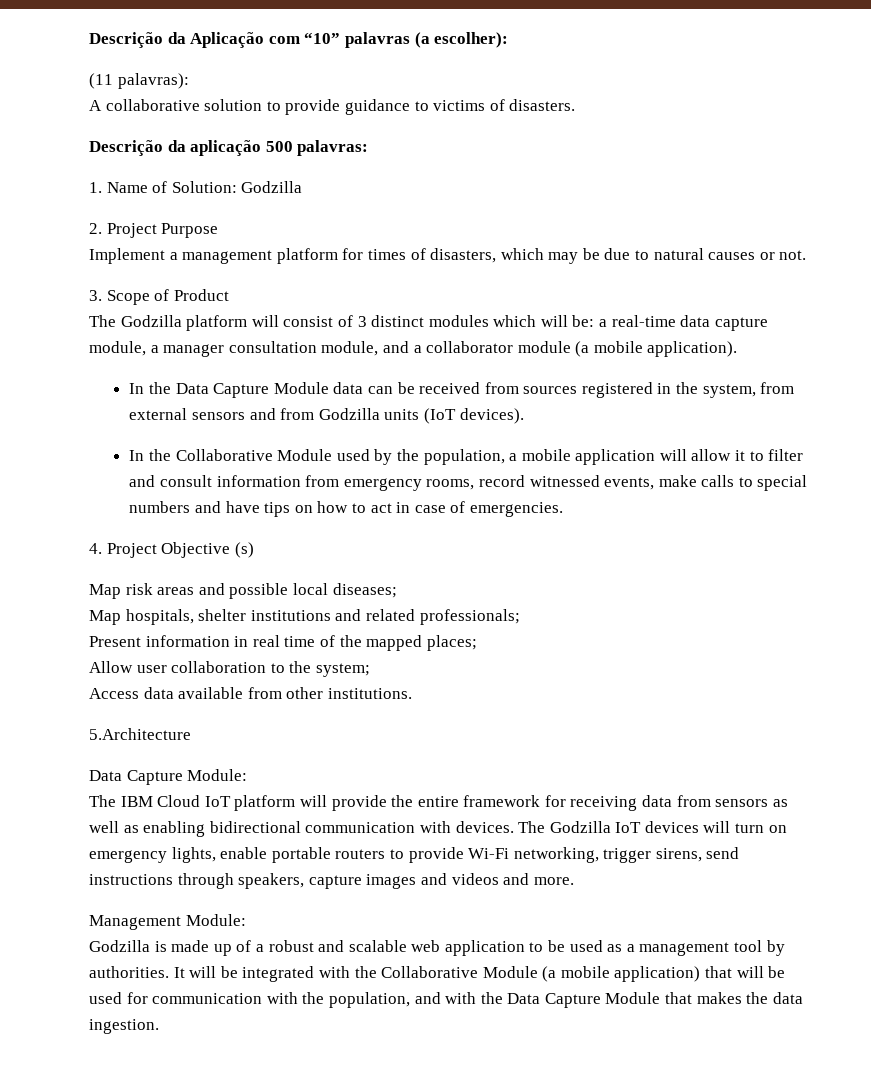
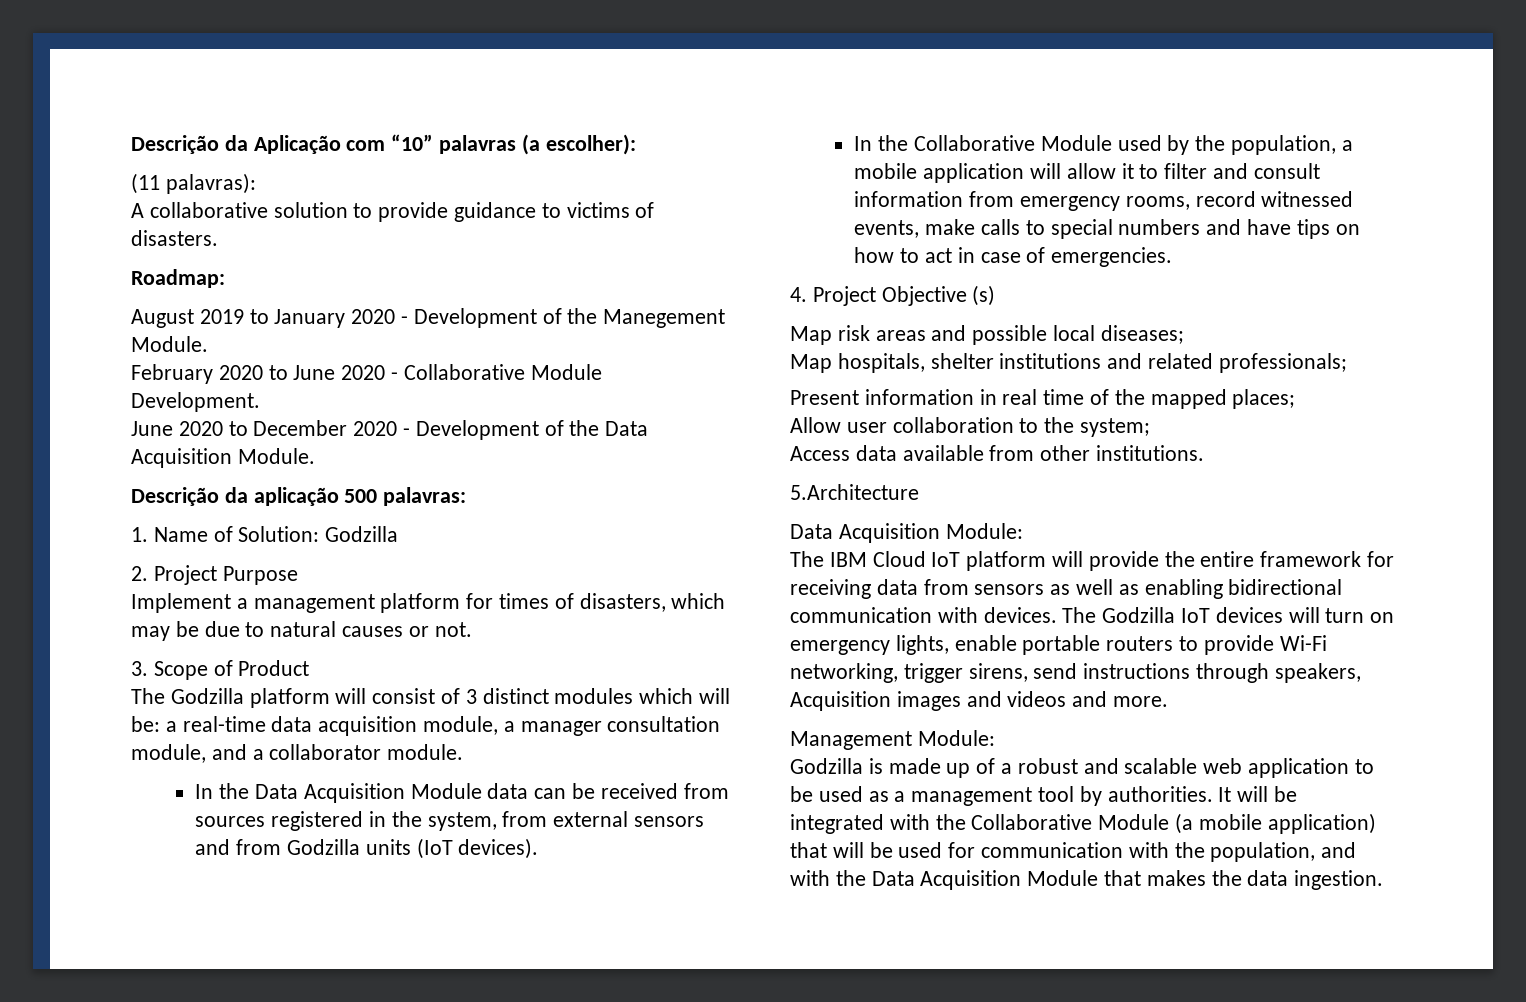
(576, 105) none -> [131,269,225,288] [131,308,726,328] [131,336,208,352] [131,364,602,384] [131,392,260,412] [131,420,649,440] [131,448,315,468] // Roadmap: // August 2019 to January 2020 - Development of the Manegement Module. // February 2020 to June 2020 - Collaborative Module Development. // June 2020 to December 2020 - Development of the Data Acquisition Module.
[714,317,768,331] capture -> [318,716,418,736] acquisition
[517,341,738,357] module (a mobile application). -> [387,744,464,760] module.
[213,383,270,398] Capture -> [303,783,405,803] Acquisition
[126,770,183,785] Capture -> [838,523,940,543] Acquisition
[308,875,362,889] capture -> [790,691,891,711] Acquisition
[544,993,601,1008] Capture -> [920,870,1022,890] Acquisition

